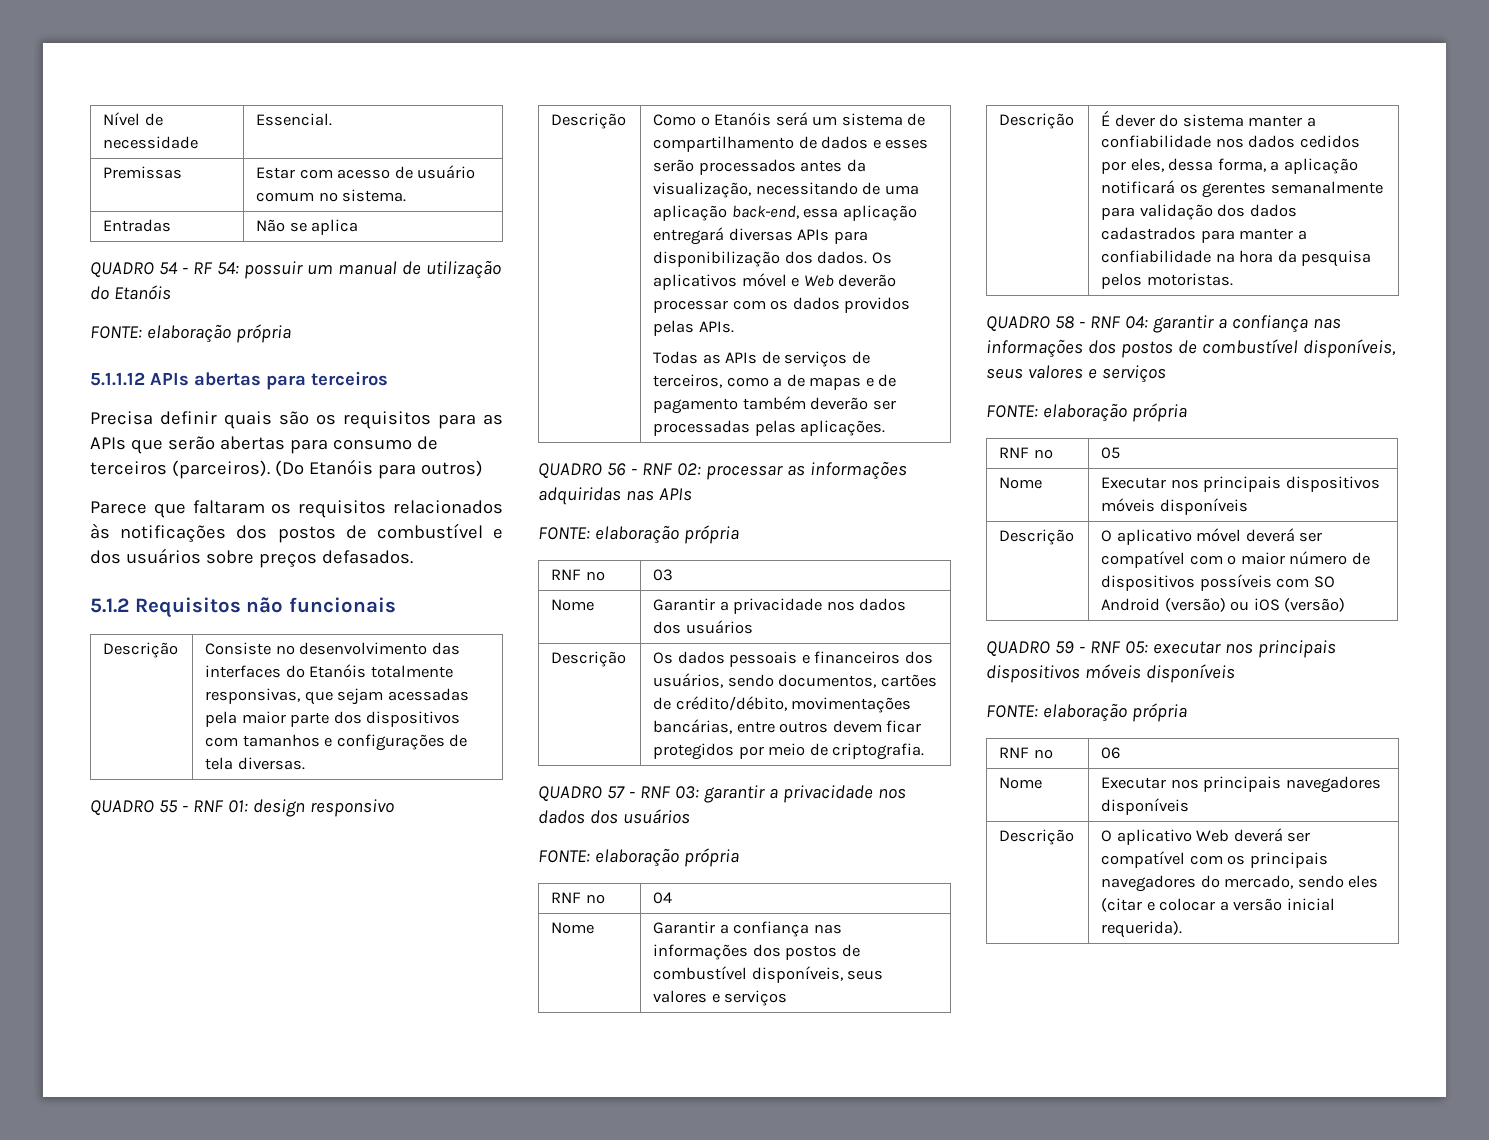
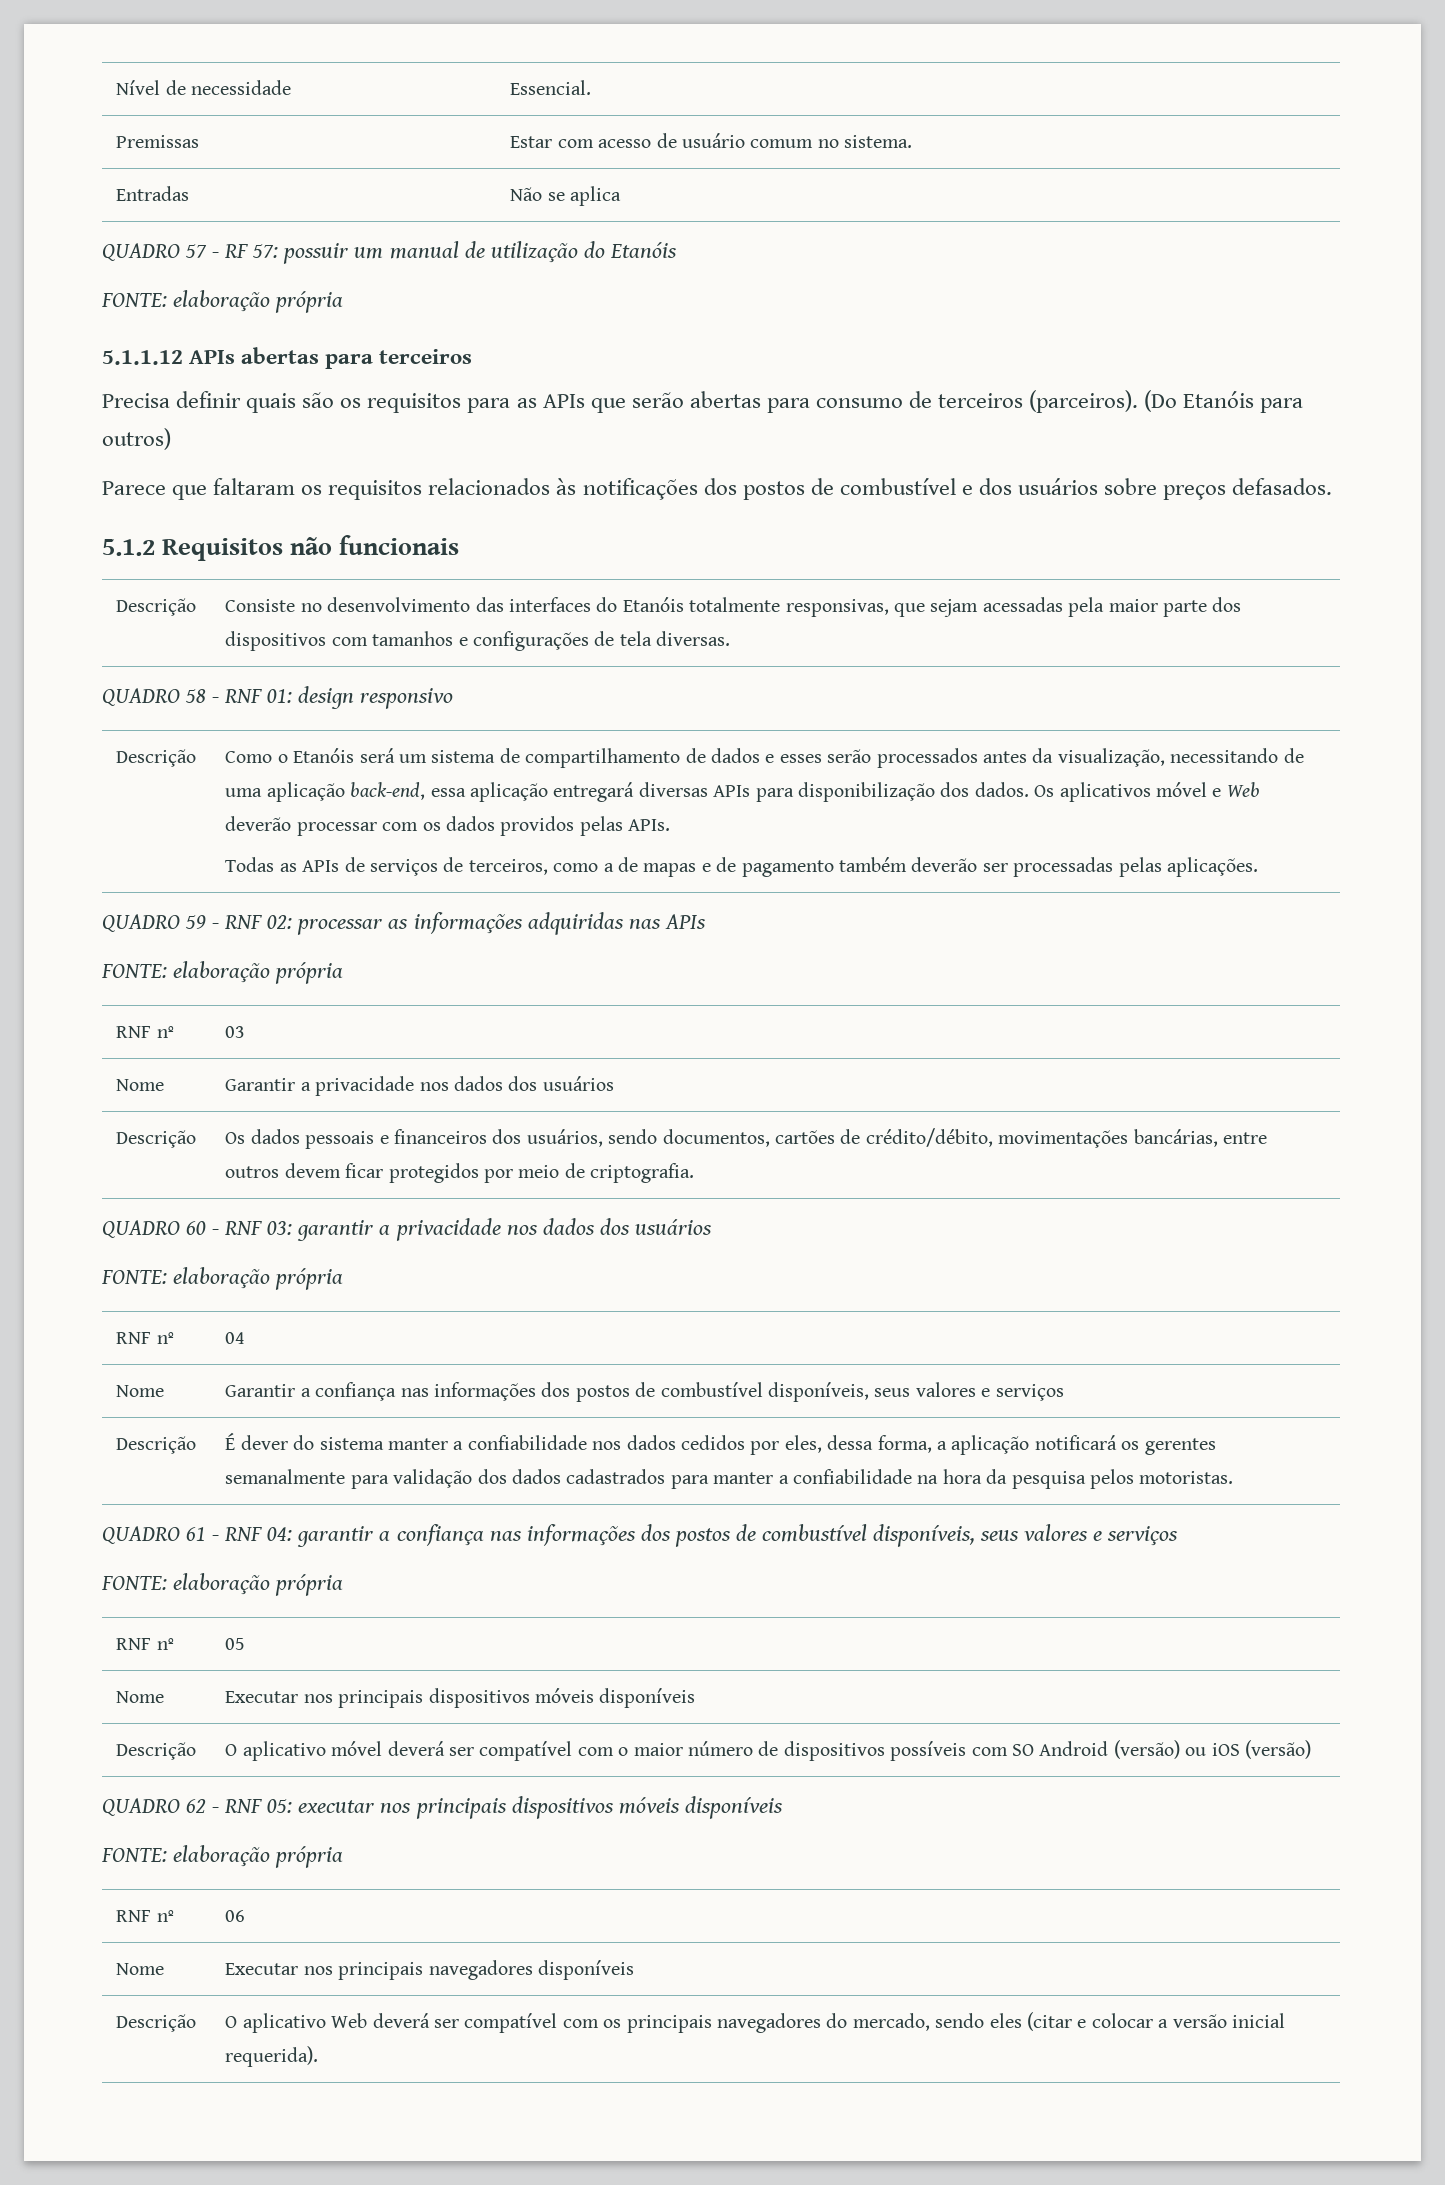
[158,262,178,275] 54 -> [185,244,208,258] 57
[216,262,239,275] 54: -> [252,244,279,258] 57:
[158,800,178,813] 55 -> [185,689,207,703] 58
[606,463,626,476] 56 -> [185,915,207,929] 59
[606,786,625,799] 57 -> [186,1221,207,1235] 60
[1054,316,1074,329] 58 -> [186,1527,207,1541] 61
[1054,641,1074,654] 59 -> [186,1799,207,1813] 62

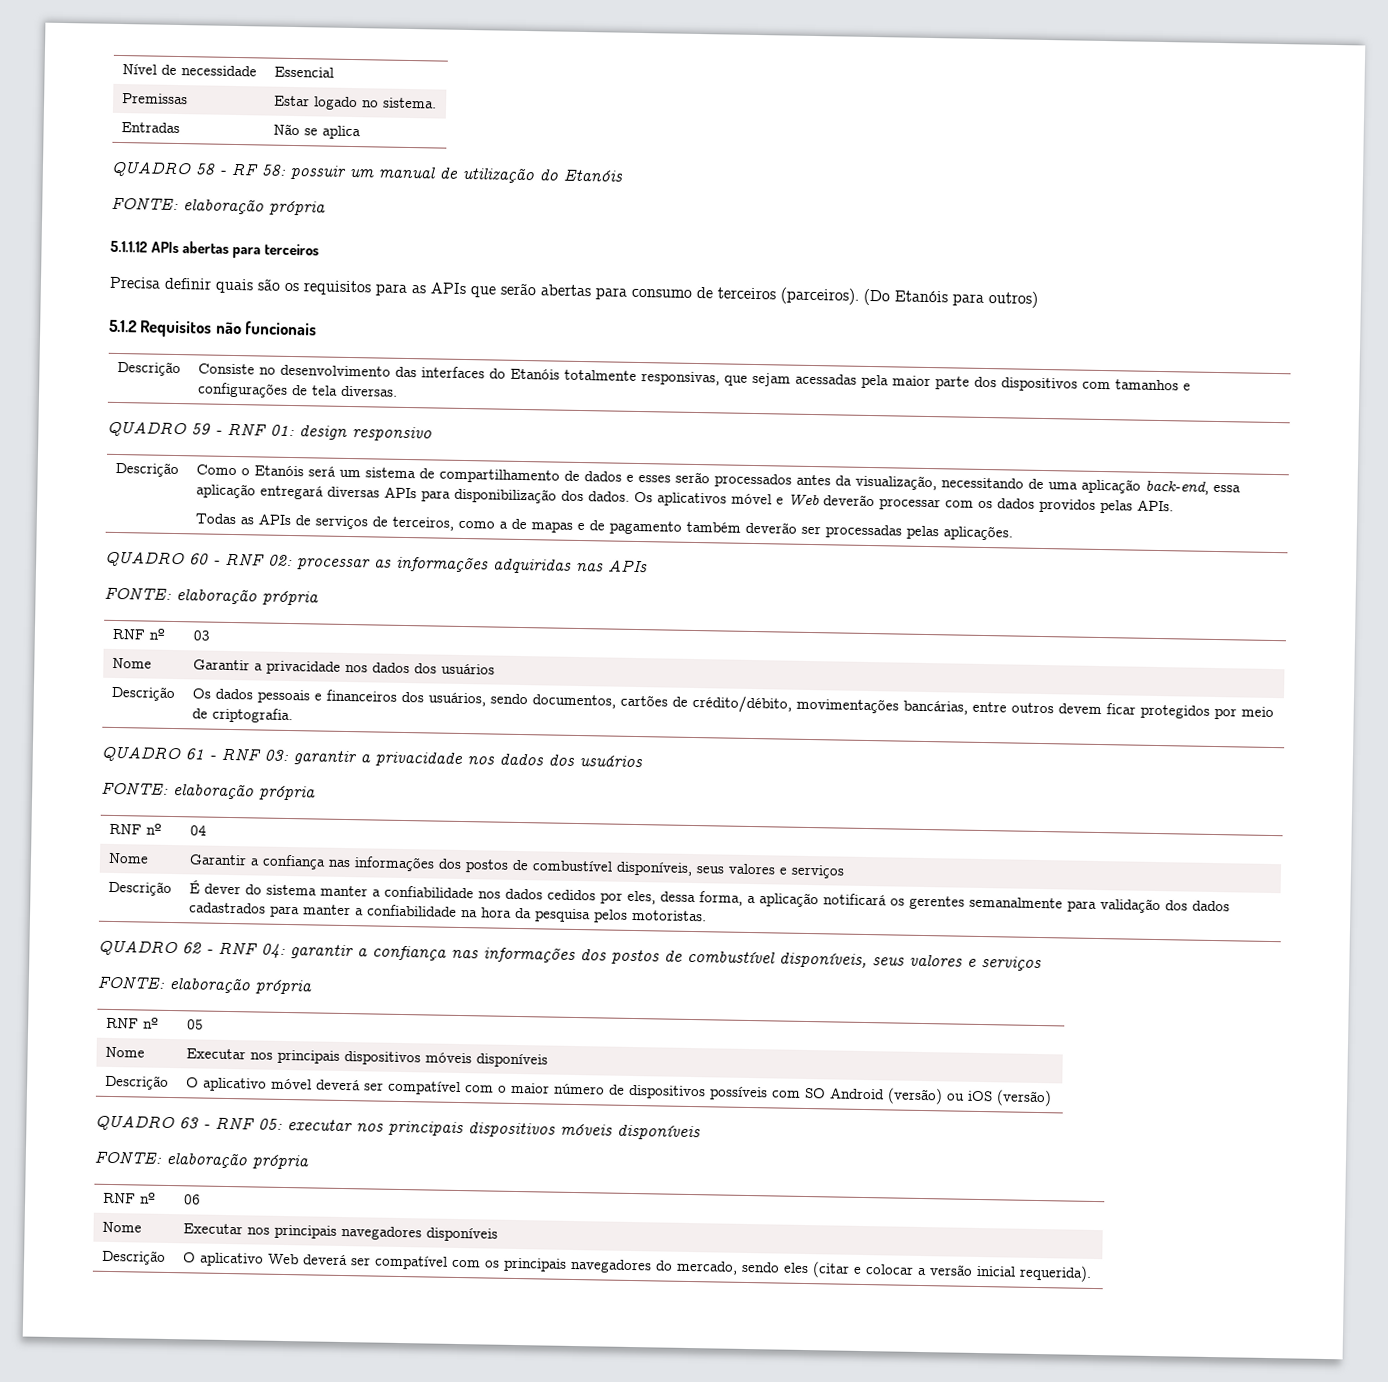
[510,80,592,95] Essencial. -> [273,66,334,78] Essencial
[557,133,814,148] com acesso de usuário comum -> [312,96,358,111] logado
[185,244,208,258] 57 -> [195,163,216,175] 58
[252,244,279,258] 57: -> [261,164,287,176] 58:
[102,478,1333,500] // Parece que faltaram os requisitos relacionados às notificações dos postos de combustível e dos usuários sobre preços defasados. -> (1038, 299) none
[185,689,207,703] 58 -> [191,423,211,435] 59
[185,915,207,929] 59 -> [189,553,209,565] 60
[186,1221,207,1235] 60 -> [185,748,204,760] 61
[186,1527,207,1541] 61 -> [182,942,202,954] 62
[186,1799,207,1813] 62 -> [179,1117,199,1129] 63

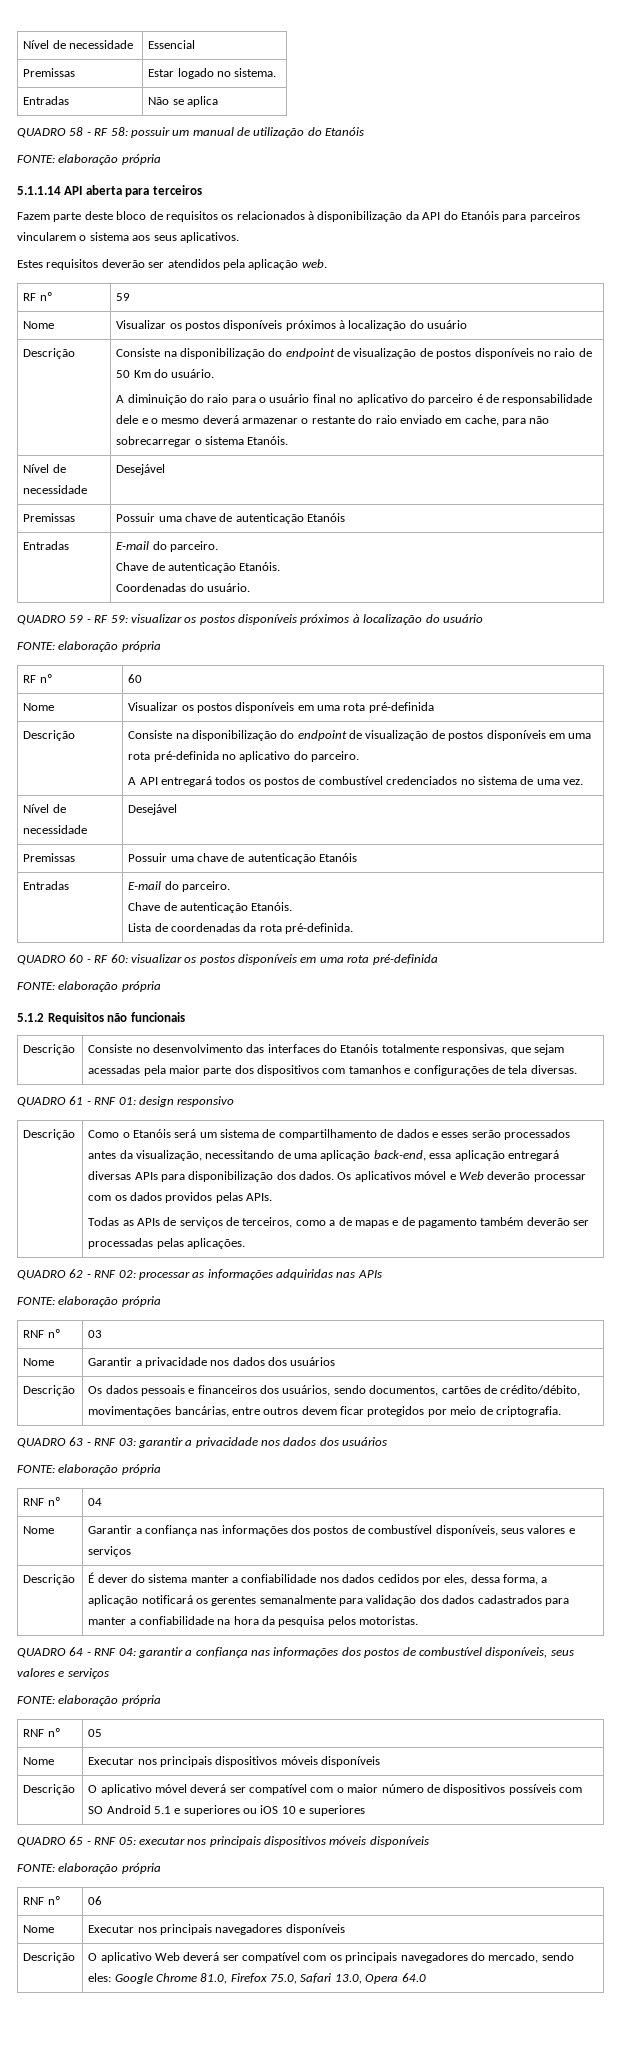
[110,240,230,254] 5.1.1.12 APIs abertas -> [17,185,122,195] 5.1.1.14 API aberta
[109,276,1038,308] Precisa definir quais são os requisitos para as APIs que serão abertas para consumo de terceiros (parceiros). (Do Etanóis para outros) -> [17,211,580,222] [17,232,239,243] [17,259,327,270] [23,292,52,301] [116,293,131,301] [23,321,55,329] [116,320,468,331] [23,348,76,359] [116,348,592,359] [116,369,215,378] [116,394,593,405] [116,415,550,426] [116,436,289,447] [23,464,66,473] [23,485,88,494] [116,464,166,475] [23,513,76,522] [116,513,346,524] [23,541,70,550] [116,541,218,552] [116,562,281,573] [116,583,250,592] [17,614,483,625] [17,641,161,652] [23,674,52,683] [128,674,143,683] [23,703,55,711] [128,702,434,713] [23,730,76,741] [128,730,592,741] [128,751,360,762] [128,776,584,787] [23,804,66,813] [23,825,88,834] [128,804,178,815] [23,853,76,862] [128,853,358,864] [23,881,70,890] [128,881,230,892] [128,902,293,913] [128,923,354,934] [17,954,438,965] [17,981,161,992] Fazem parte deste bloco de requisitos os relacionados à disponibilização da API do Etanóis para parceiros vincularem o sistema aos seus aplicativos. // Estes requisitos deverão ser atendidos pela aplicação web. // RF nº | 59 // Nome | Visualizar os postos disponíveis próximos à localização do usuário // Descrição | Consiste na disponibilização do endpoint de visualização de postos disponíveis no raio de 50 Km do usuário. // A diminuição do raio para o usuário final no aplicativo do parceiro é de responsabilidade dele e o mesmo deverá armazenar o restante do raio enviado em cache, para não sobrecarregar o sistema Etanóis. // Nível de necessidade | Desejável // Premissas | Possuir uma chave de autenticação Etanóis // Entradas | E-mail do parceiro. // Chave de autenticação Etanóis. // Coordenadas do usuário. // QUADRO 59 - RF 59: visualizar os postos disponíveis próximos à localização do usuário // FONTE: elaboração própria // RF nº | 60 // Nome | Visualizar os postos disponíveis em uma rota pré-definida // Descrição | Consiste na disponibilização do endpoint de visualização de postos disponíveis em uma rota pré-definida no aplicativo do parceiro. // A API entregará todos os postos de combustível credenciados no sistema de uma vez. // Nível de necessidade | Desejável // Premissas | Possuir uma chave de autenticação Etanóis // Entradas | E-mail do parceiro. // Chave de autenticação Etanóis. // Lista de coordenadas da rota pré-definida. // QUADRO 60 - RF 60: visualizar os postos disponíveis em uma rota pré-definida // FONTE: elaboração própria
[191,423,211,435] 59 -> [69,1096,84,1105] 61
[189,553,209,565] 60 -> [69,1269,84,1278] 62
[185,748,204,760] 61 -> [69,1437,84,1446] 63
[182,942,202,954] 62 -> [69,1647,84,1656] 64
[886,1087,1052,1107] [95,1114,199,1132] (versão) ou iOS (versão) // QUADRO 63 -> [153,1805,365,1816] [17,1836,84,1847] 5.1 e superiores ou iOS 10 e superiores // QUADRO 65
[782,1261,1092,1282] eles (citar e colocar a versão inicial requerida). -> [88,1973,426,1984] eles: Google Chrome 81.0, Firefox 75.0, Safari 13.0, Opera 64.0

